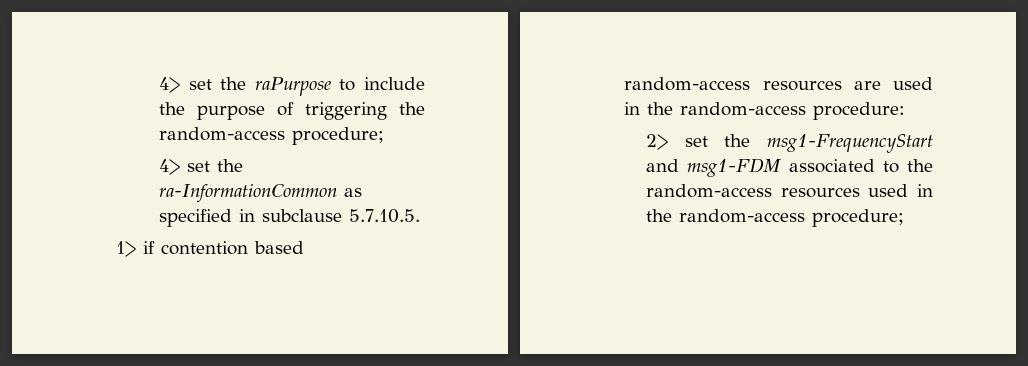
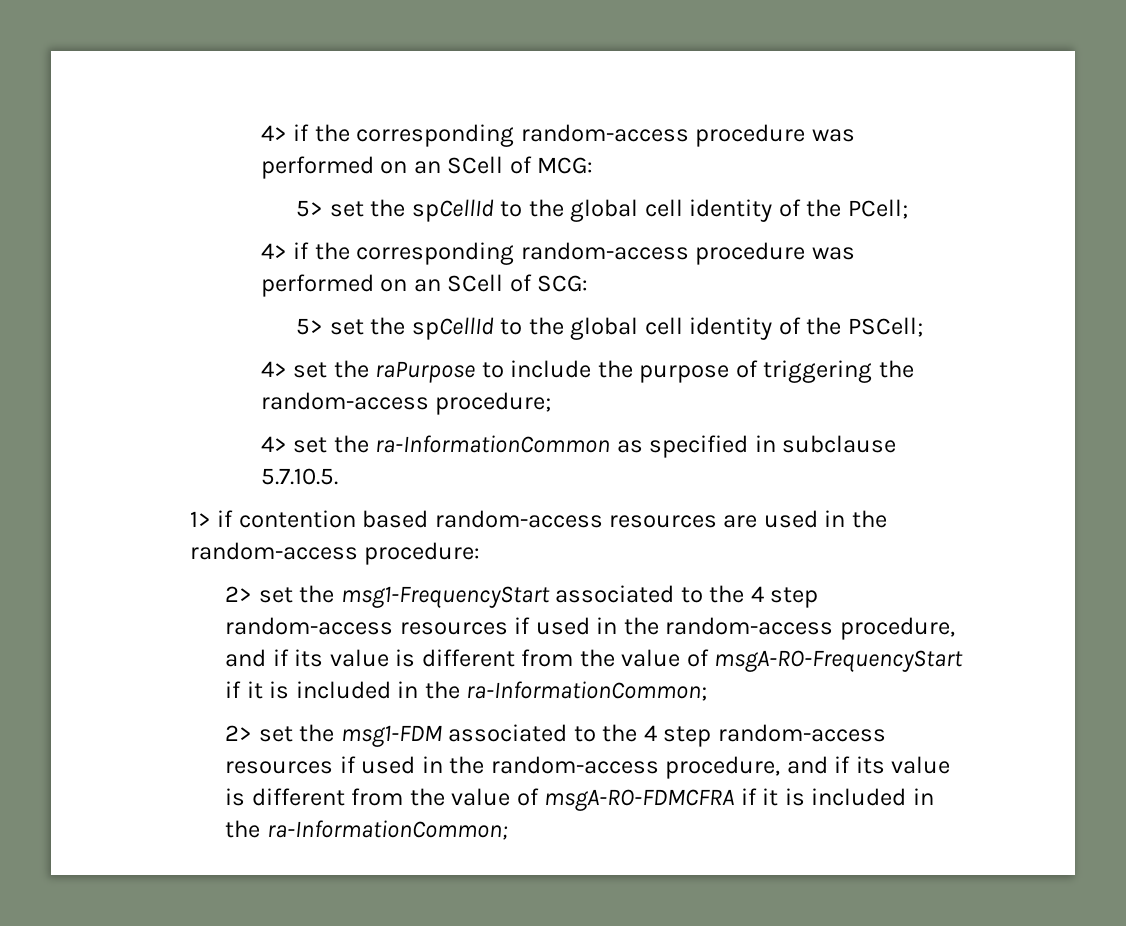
[159,77,181,93] 4> -> [260,124,855,147] [260,156,594,179] [296,199,908,222] [260,242,855,265] [260,274,589,297] [296,317,923,340] [260,361,287,377] 4> if the corresponding random-access procedure was performed on an SCell of MCG: // 5> set the spCellId to the global cell identity of the PCell; // 4> if the corresponding random-access procedure was performed on an SCell of SCG: // 5> set the spCellId to the global cell identity of the PSCell; // 4>
[645,159,679,172] and -> [555,585,819,608] [225,617,955,640] [225,649,964,672] [225,681,708,701] [225,724,335,742] associated to the 4 step random-access resources if used in the random-access procedure, and if its value is different from the value of msgA-RO-FrequencyStart if it is included in the ra-InformationCommon; // 2> set the
[645,184,933,198] [645,209,904,227] random-access resources used in the random-access procedure; -> [643,724,886,747] [225,756,951,779] [225,788,934,811] [225,820,508,840] 4 step random-access resources if used in the random-access procedure, and if its value is different from the value of msgA-RO-FDMCFRA if it is included in the ra-InformationCommon;

